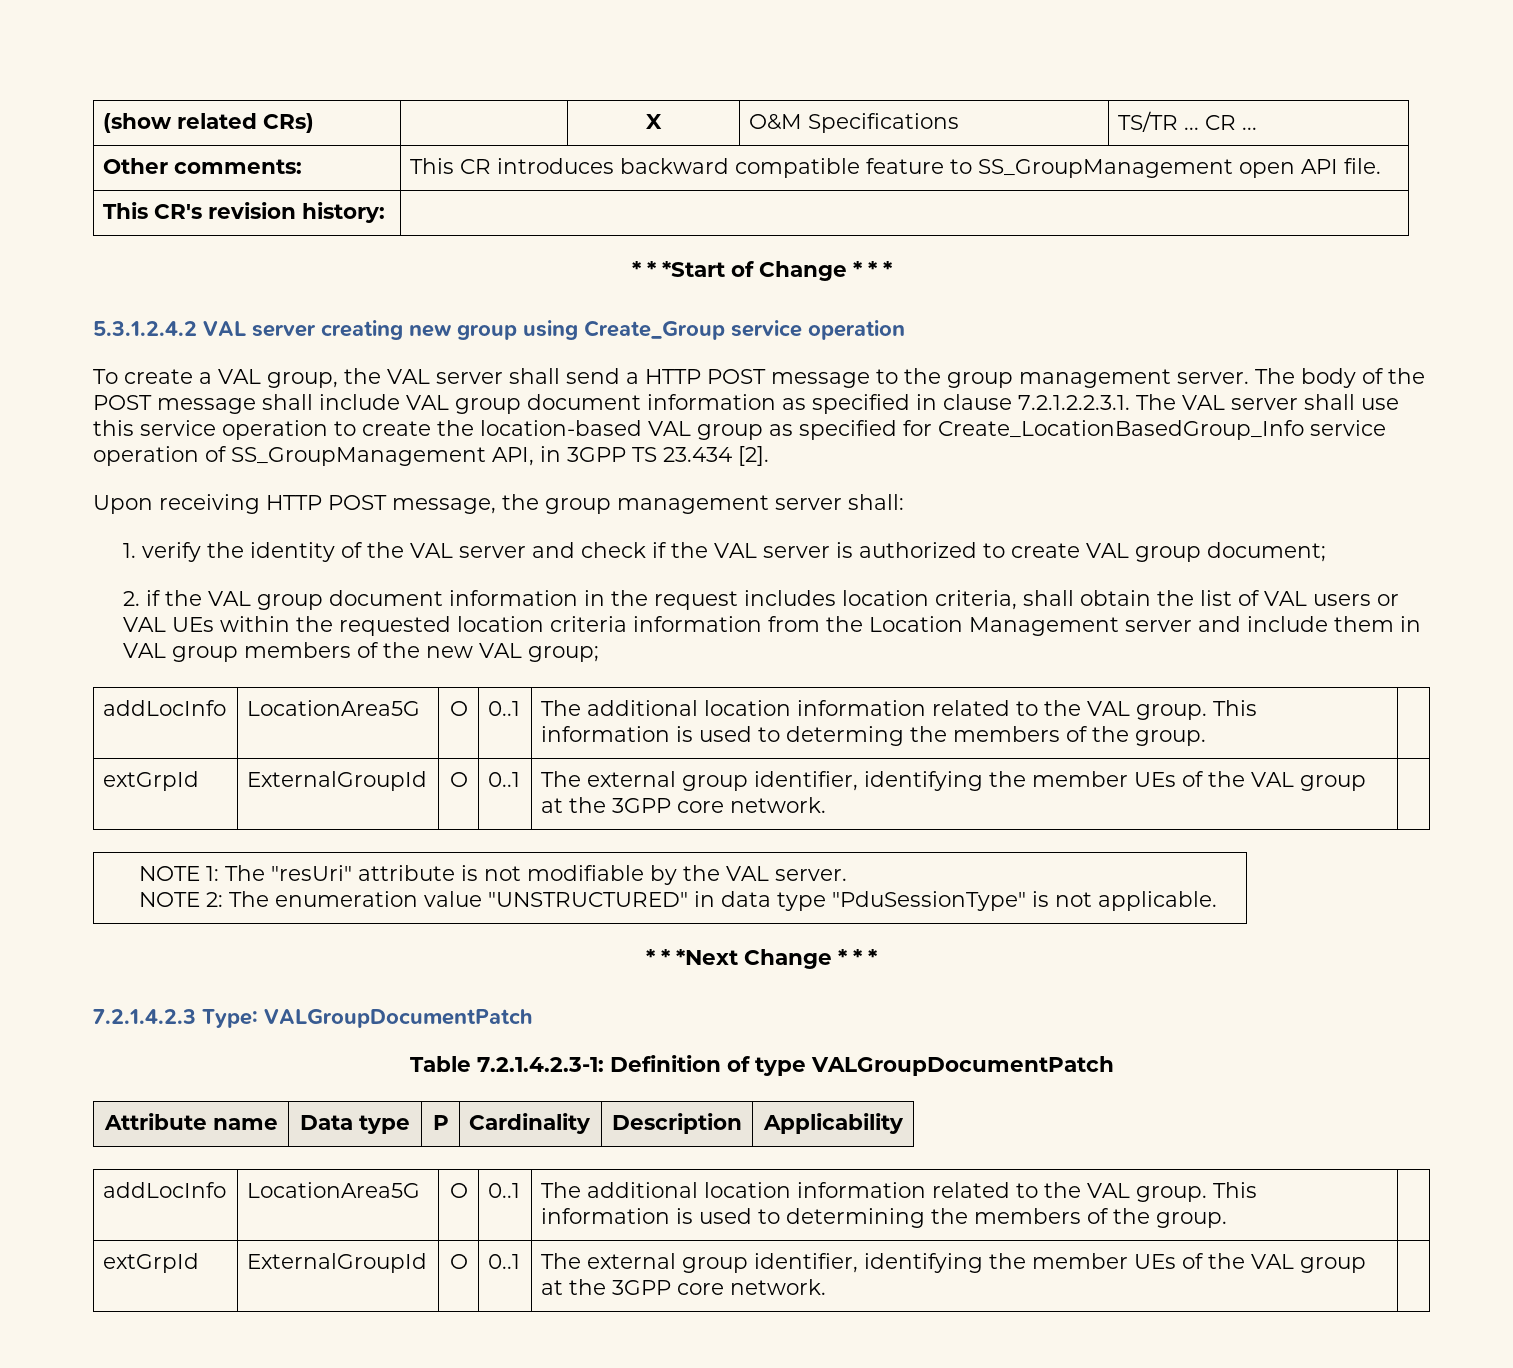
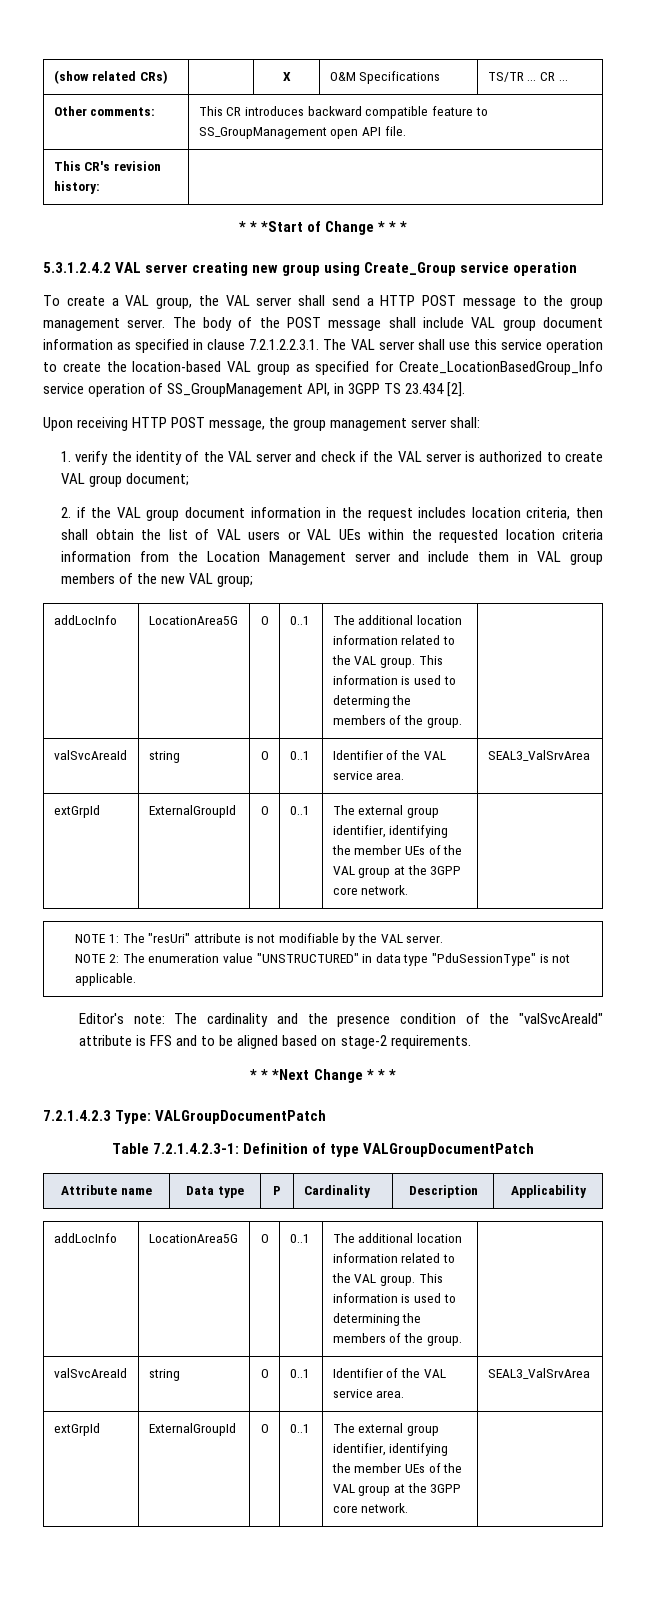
(1017, 600) none -> [576,507,603,518] then
(1207, 738) none -> [53,750,127,760] [148,751,180,763] [260,751,269,760] [289,751,310,760] [332,750,446,760] [332,771,405,780] [487,750,590,761] // valSvcAreaId | string | O | 0..1 | Identifier of the VAL service area. | SEAL3_ValSrvArea
(1217, 901) none -> [79,1013,603,1027] [79,1035,471,1049] // Editor's note: The cardinality and the presence condition of the "valSvcAreaId" attribute is FFS and to be aligned based on stage-2 requirements.
(1228, 1220) none -> [53,1368,127,1378] [148,1369,180,1381] [260,1369,269,1378] [289,1369,310,1378] [332,1368,446,1378] [332,1389,405,1398] [487,1368,590,1379] // valSvcAreaId | string | O | 0..1 | Identifier of the VAL service area. | SEAL3_ValSrvArea

